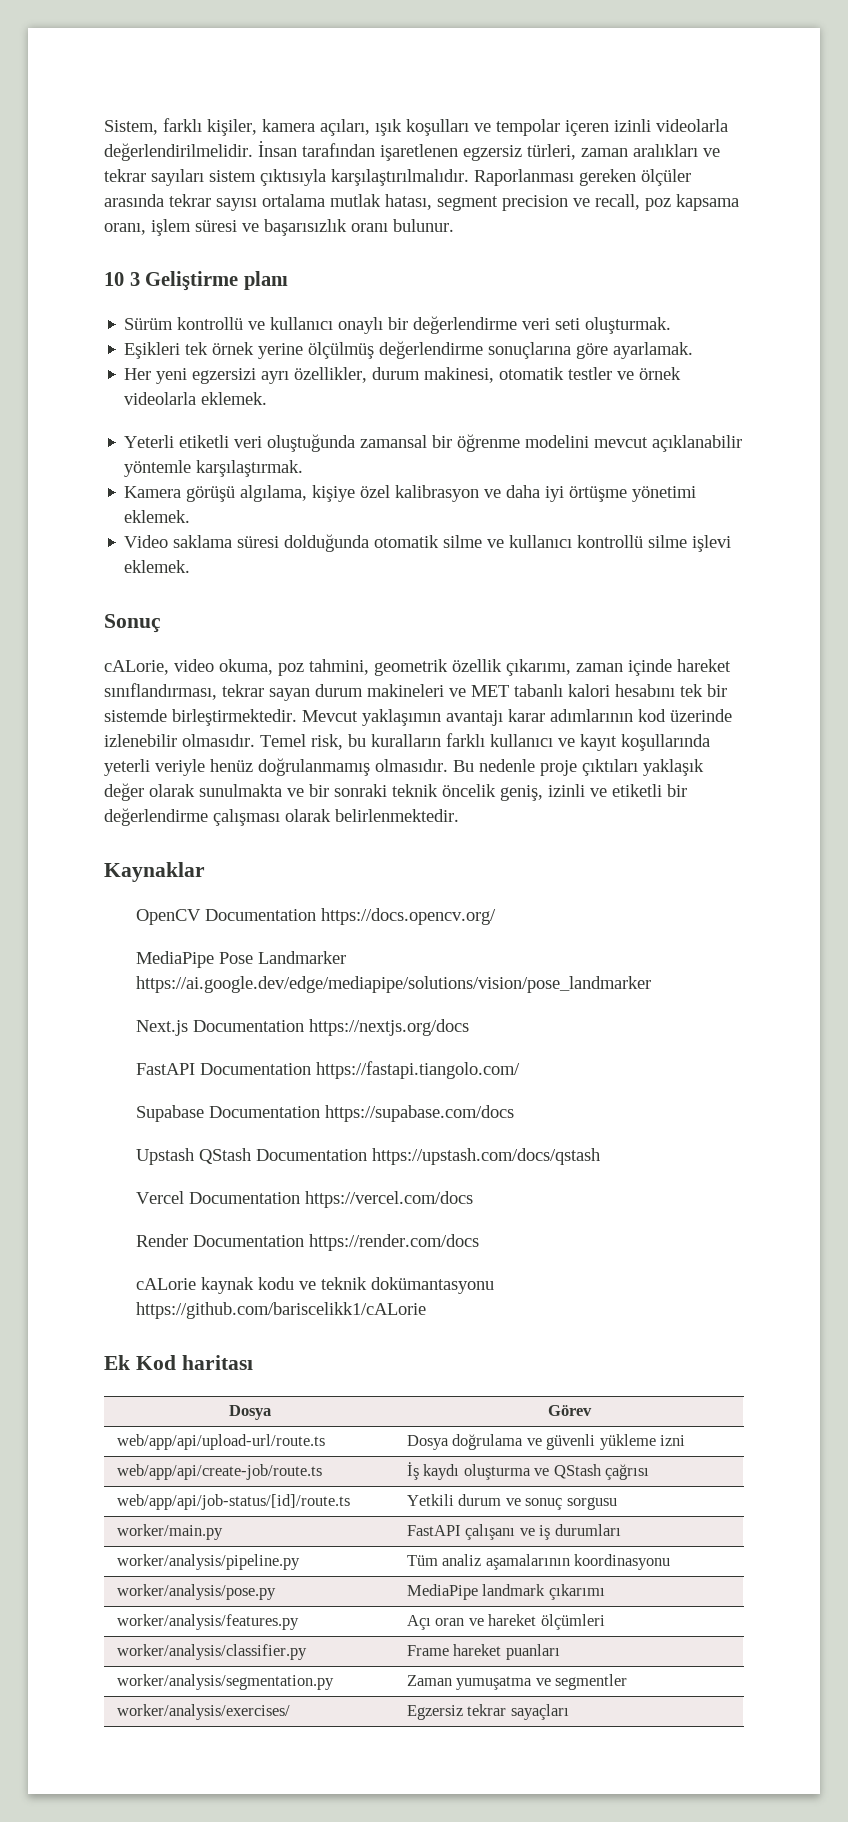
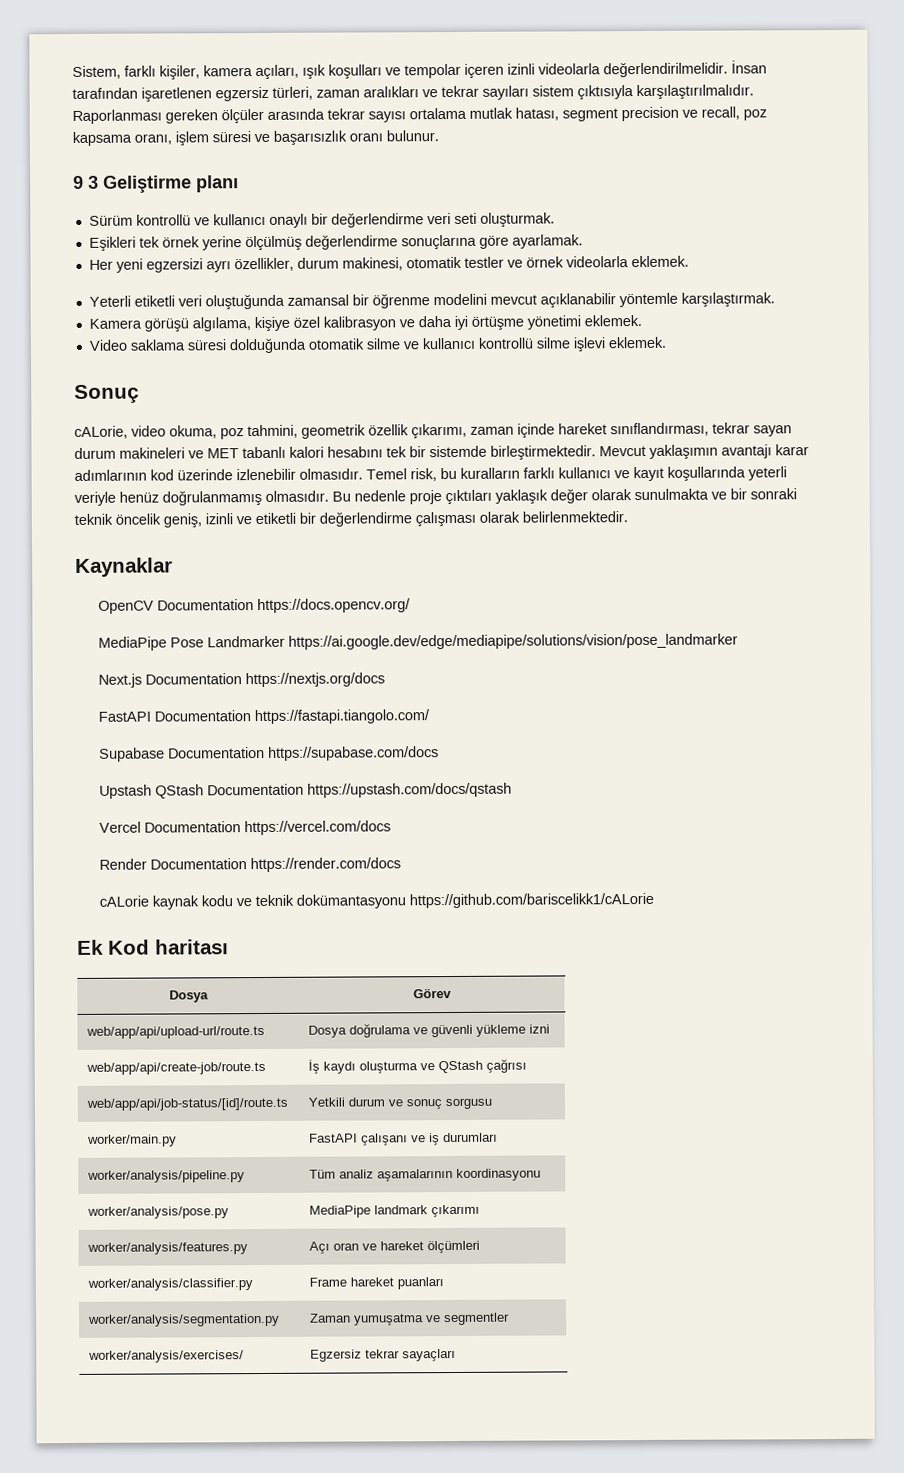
[104,272,124,286] 10 -> [73,175,84,189] 9

